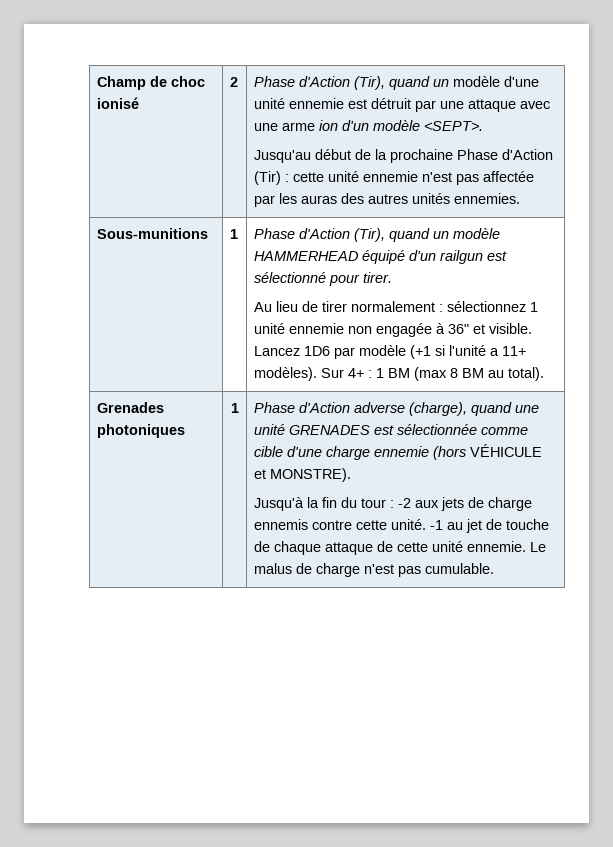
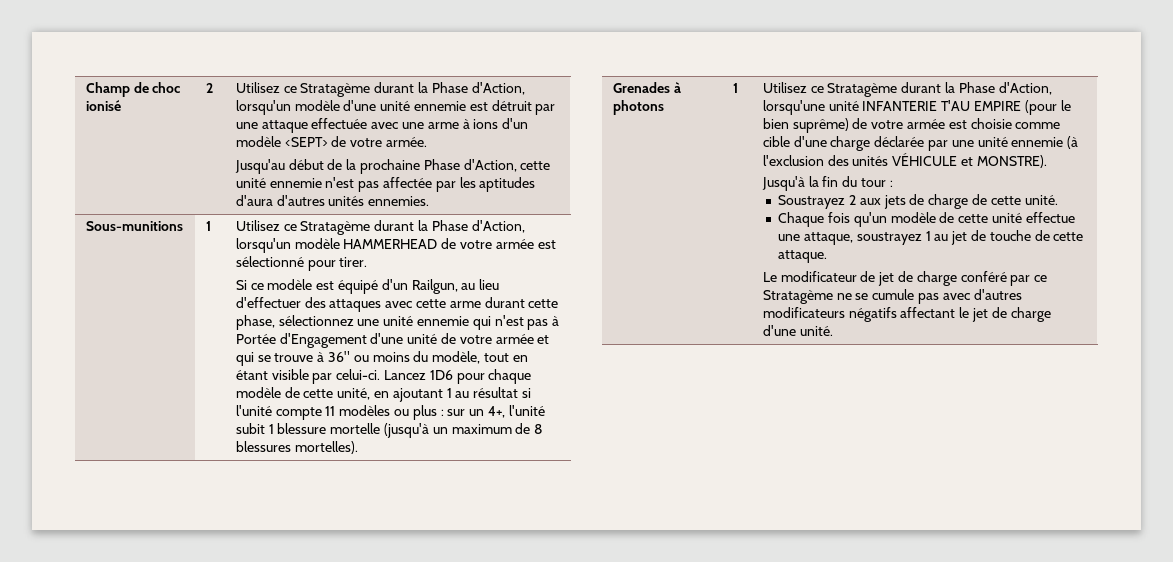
[253,76,449,90] Phase d'Action (Tir), quand un -> [235,82,525,97] [235,100,291,115] Utilisez ce Stratagème durant la Phase d'Action, lorsqu'un
(516, 105) none -> [311,118,368,129] effectuée
[318,120,483,131] ion d'un modèle <SEPT>. -> [462,118,529,129] [235,136,428,147] à ions d'un modèle <SEPT> de votre armée.
[501,149,553,160] [253,171,289,185] d'Action (Tir) : -> [463,159,517,172] d'Action,
[300,193,408,204] auras des autres -> [479,177,536,192] [235,195,325,206] aptitudes d'aura d'autres
[253,228,500,242] [253,250,507,264] [253,272,392,286] [253,301,538,312] [253,323,532,337] [253,345,526,359] [253,367,544,381] Phase d'Action (Tir), quand un modèle HAMMERHEAD équipé d'un railgun est sélectionné pour tirer. // Au lieu de tirer normalement : sélectionnez 1 unité ennemie non engagée à 36" et visible. Lancez 1D6 par modèle (+1 si l'unité a 11+ modèles). Sur 4+ : 1 BM (max 8 BM au total). -> [235,220,525,235] [235,238,556,253] [235,256,368,271] [235,279,500,294] [235,297,559,312] [235,315,560,330] [235,333,550,348] [235,351,528,366] [235,369,532,384] [235,387,531,402] [235,405,545,420] [235,423,544,438] [235,441,358,454] Utilisez ce Stratagème durant la Phase d'Action, lorsqu'un modèle HAMMERHEAD de votre armée est sélectionné pour tirer. // Si ce modèle est équipé d'un Railgun, au lieu d'effectuer des attaques avec cette arme durant cette phase, sélectionnez une unité ennemie qui n'est pas à Portée d'Engagement d'une unité de votre armée et qui se trouve à 36" ou moins du modèle, tout en étant visible par celui-ci. Lancez 1D6 pour chaque modèle de cette unité, en ajoutant 1 au résultat si l'unité compte 11 modèles ou plus : sur un 4+, l'unité subit 1 blessure mortelle (jusqu'à un maximum de 8 blessures mortelles).
[96,424,185,438] [230,403,239,413] [253,402,539,416] [253,424,528,435] [253,446,466,460] photoniques | 1 | Phase d'Action adverse (charge), quand une unité GRENADES est sélectionnée comme cible d'une charge ennemie (hors -> [673,82,681,93] [612,100,664,115] [732,83,738,93] [762,82,1052,97] [762,100,1071,115] [762,118,1061,133] [762,136,1079,151] [762,155,889,166] à photons | 1 | Utilisez ce Stratagème durant la Phase d'Action, lorsqu'une unité INFANTERIE T'AU EMPIRE (pour le bien suprême) de votre armée est choisie comme cible d'une charge déclarée par une unité ennemie (à l'exclusion des unités
[397,498,411,508] -2 -> [778,195,857,209] // Soustrayez 2
[253,519,352,530] ennemis contre -> [971,194,987,205] de
[429,520,443,530] -1 -> [778,212,1075,227] [778,231,931,245] // Chaque fois qu'un modèle de cette unité effectue une attaque, soustrayez 1
[273,541,546,555] [253,563,494,577] chaque attaque de cette unité ennemie. Le malus de charge n'est pas cumulable. -> [1053,232,1084,241] [778,250,828,263] [762,271,1048,286] [762,289,1022,304] [762,307,1051,322] [762,325,833,336] cette attaque. // Le modificateur de jet de charge conféré par ce Stratagème ne se cumule pas avec d'autres modificateurs négatifs affectant le jet de charge d'une unité.

